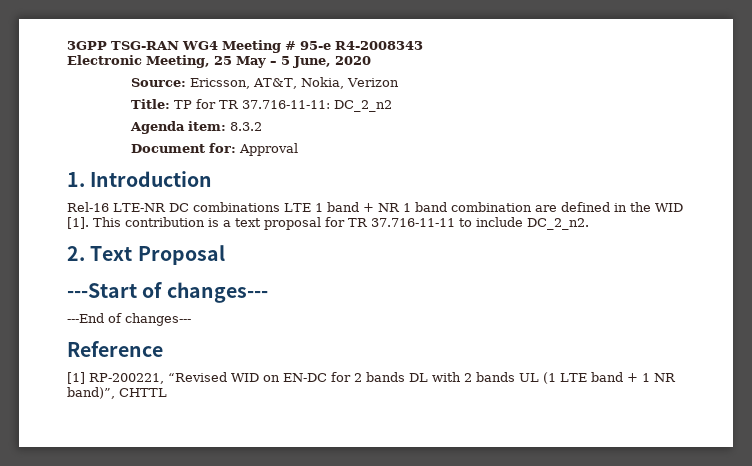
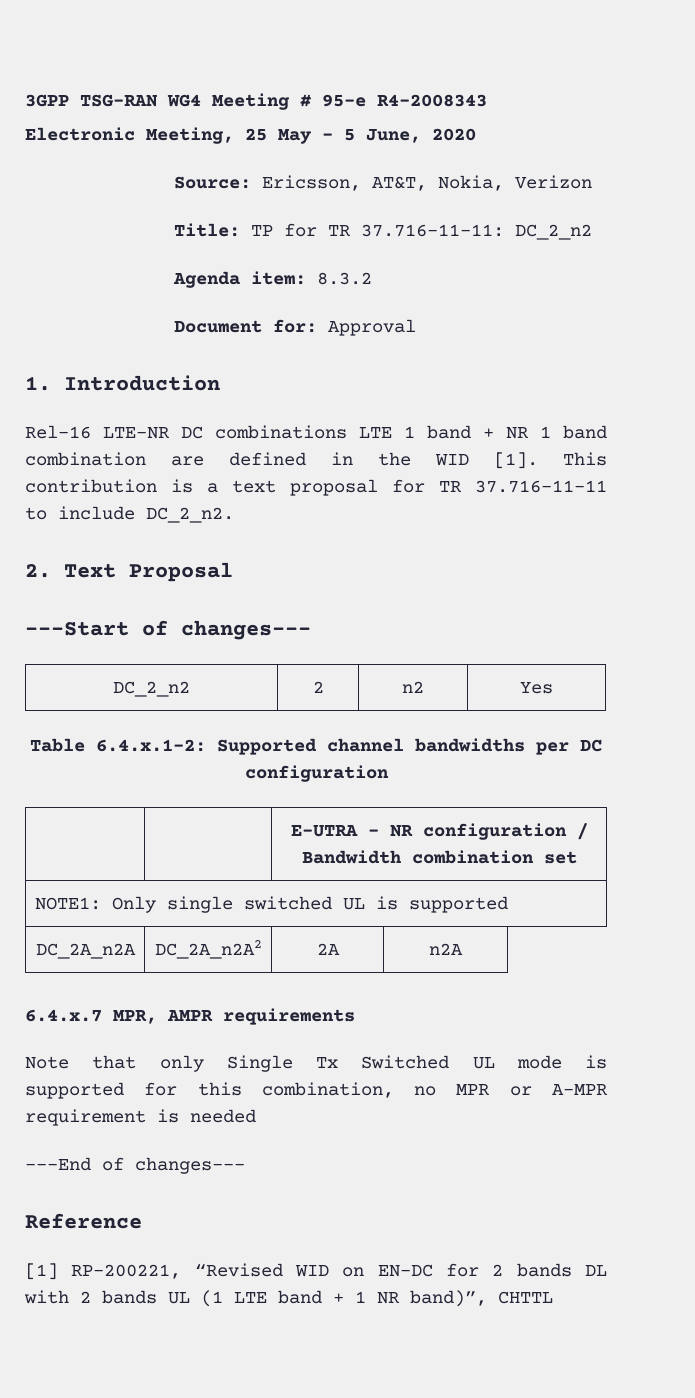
(268, 292) none -> [113,681,190,697] [312,681,324,693] [402,681,424,693] [520,682,553,694] [30,738,602,755] [244,765,389,782] [290,823,588,840] [301,850,577,864] [34,896,508,913] [35,943,136,959] [154,940,262,959] [316,943,340,955] [429,943,463,955] [25,1008,355,1025] [25,1055,607,1072] [25,1082,608,1099] [25,1109,256,1126] // DC_2_n2 | 2 | n2 | Yes // Table 6.4.x.1-2: Supported channel bandwidths per DC configuration // | | E-UTRA – NR configuration / Bandwidth combination set // NOTE1: Only single switched UL is supported // DC_2A_n2A | DC_2A_n2A2 | 2A | n2A // 6.4.x.7 MPR, AMPR requirements // Note that only Single Tx Switched UL mode is supported for this combination, no MPR or A-MPR requirement is needed

